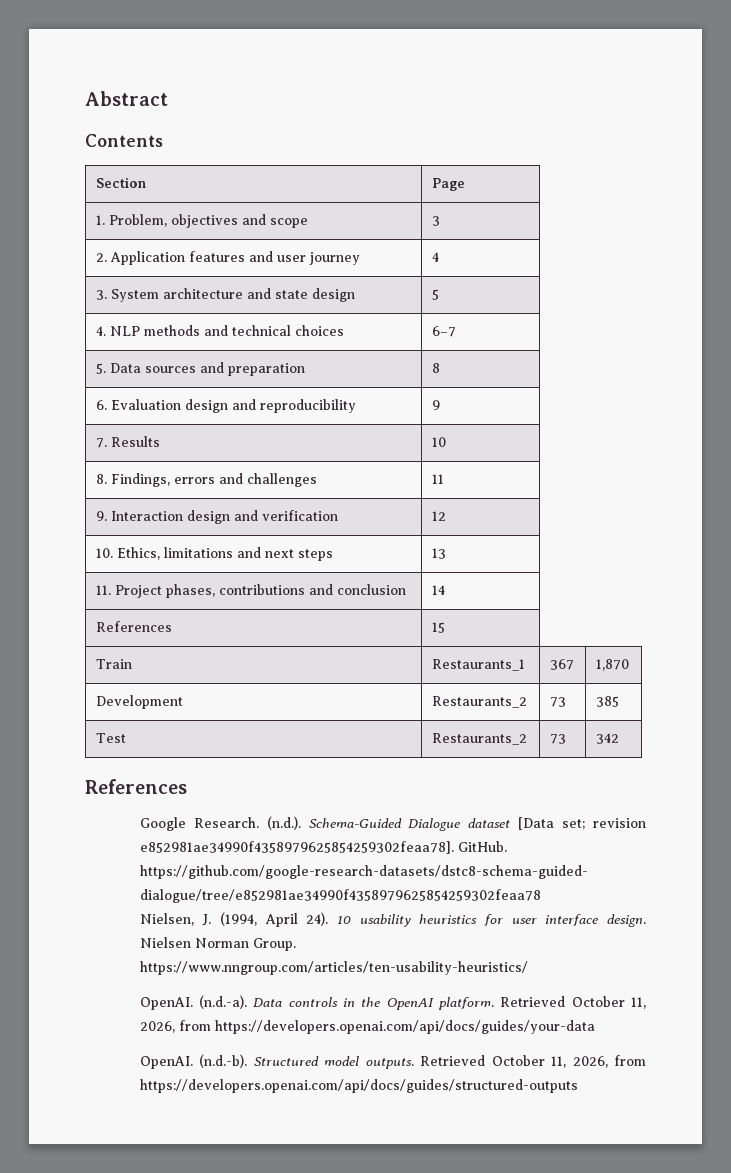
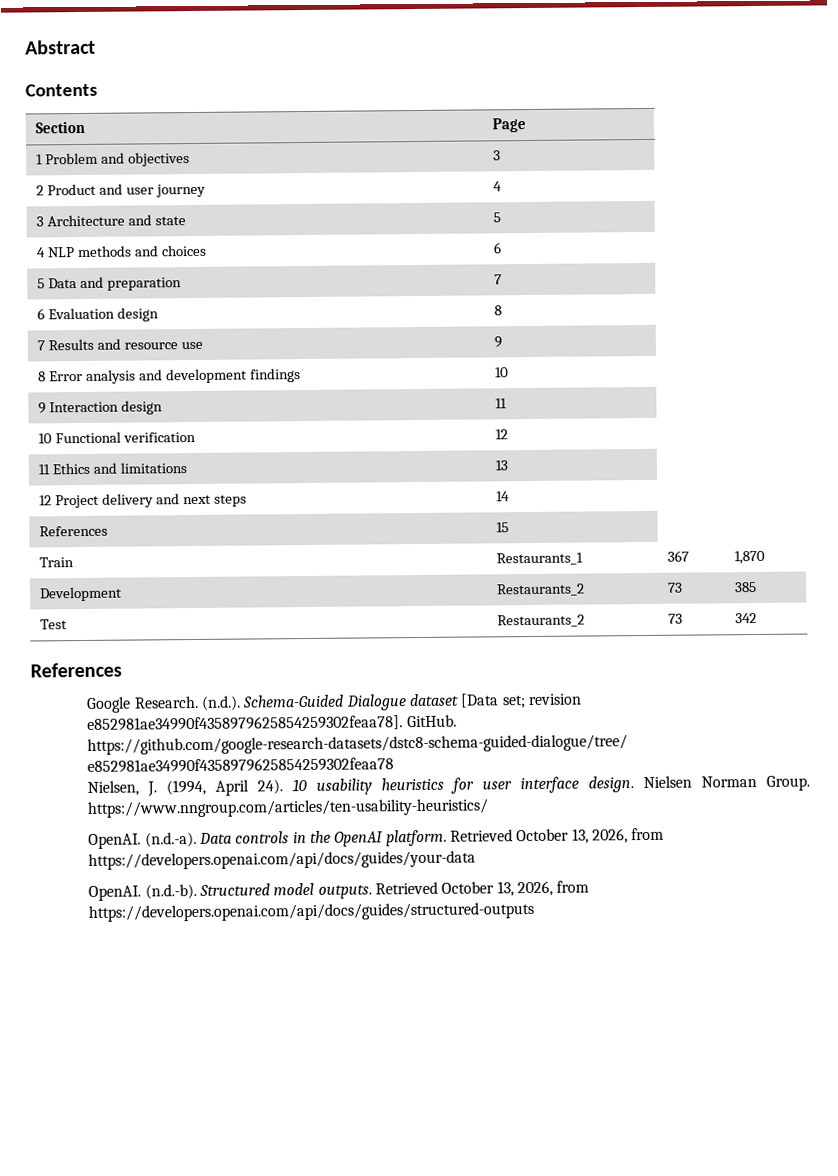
[95,214,167,227] 1. Problem, -> [36,152,125,165] 1 Problem and
[241,214,308,228] and scope -> (190, 159) none
[95,251,245,265] 2. Application features -> [36,183,97,196] 2 Product
[95,288,243,302] 3. System architecture -> [36,214,126,227] 3 Architecture
[311,288,355,302] design -> (186, 221) none
[95,326,106,336] 4. -> [36,247,47,258] 4
[231,325,291,336] technical -> (159, 251) none
[431,326,456,337] [95,362,305,376] [431,363,440,373] [95,399,356,413] [431,400,440,410] [95,436,160,448] [431,437,446,447] [95,473,317,487] [431,474,444,484] [95,510,338,524] [431,511,446,521] [95,547,333,561] [431,548,446,559] [95,584,406,598] 6–7 // 5. Data sources and preparation | 8 // 6. Evaluation design and reproducibility | 9 // 7. Results | 10 // 8. Findings, errors and challenges | 11 // 9. Interaction design and verification | 12 // 10. Ethics, limitations and next steps | 13 // 11. Project phases, contributions and conclusion -> [493,242,503,254] [37,276,182,291] [494,274,503,285] [37,307,159,322] [494,305,503,316] [37,338,203,351] [494,336,503,348] [38,368,301,384] [495,367,510,378] [38,400,163,415] [495,398,508,409] [38,431,196,444] [495,429,509,440] [38,462,187,475] [495,460,509,471] [39,493,247,509] 6 // 5 Data and preparation | 7 // 6 Evaluation design | 8 // 7 Results and resource use | 9 // 8 Error analysis and development findings | 10 // 9 Interaction design | 11 // 10 Functional verification | 12 // 11 Ethics and limitations | 13 // 12 Project delivery and next steps
[631,997,646,1009] 11, -> [571,828,589,844] 13,
[551,1056,567,1068] 11, -> [496,881,514,897] 13,

